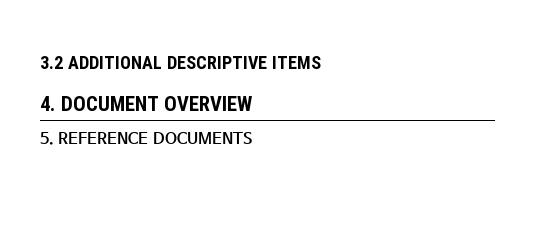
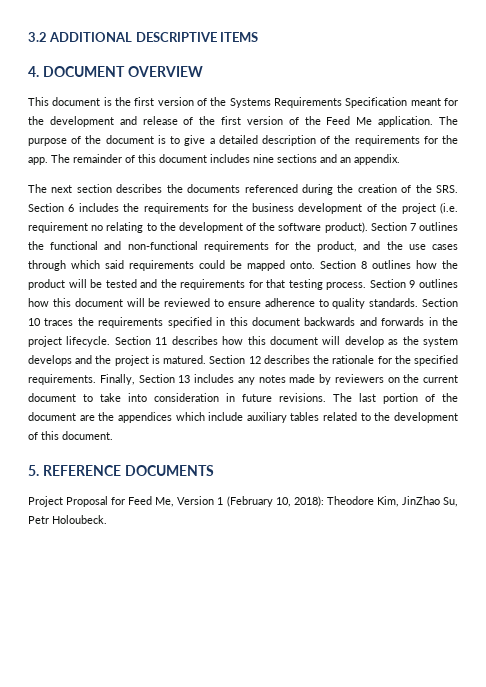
[40,132,252,145] 5. REFERENCE DOCUMENTS -> [28,97,458,108] [28,116,459,127] [28,135,459,146] [28,154,400,165] [28,184,459,195] [28,203,459,214] [28,222,458,233] [28,241,459,252] [28,260,458,271] [28,279,459,290] [28,298,458,309] [28,317,459,328] [28,336,459,347] [28,355,458,366] [28,374,458,385] [28,393,458,404] [28,412,458,423] [28,431,113,440] [28,465,214,476] [28,496,459,507] [28,515,107,524] This document is the first version of the Systems Requirements Specification meant for the development and release of the first version of the Feed Me application. The purpose of the document is to give a detailed description of the requirements for the app. The remainder of this document includes nine sections and an appendix. // The next section describes the documents referenced during the creation of the SRS. Section 6 includes the requirements for the business development of the project (i.e. requirement no relating to the development of the software product). Section 7 outlines the functional and non-functional requirements for the product, and the use cases through which said requirements could be mapped onto. Section 8 outlines how the product will be tested and the requirements for that testing process. Section 9 outlines how this document will be reviewed to ensure adherence to quality standards. Section 10 traces the requirements specified in this document backwards and forwards in the project lifecycle. Section 11 describes how this document will develop as the system develops and the project is matured. Section 12 describes the rationale for the specified requirements. Finally, Section 13 includes any notes made by reviewers on the current document to take into consideration in future revisions. The last portion of the document are the appendices which include auxiliary tables related to the development of this document. // 5. REFERENCE DOCUMENTS // Project Proposal for Feed Me, Version 1 (February 10, 2018): Theodore Kim, JinZhao Su, Petr Holoubeck.

